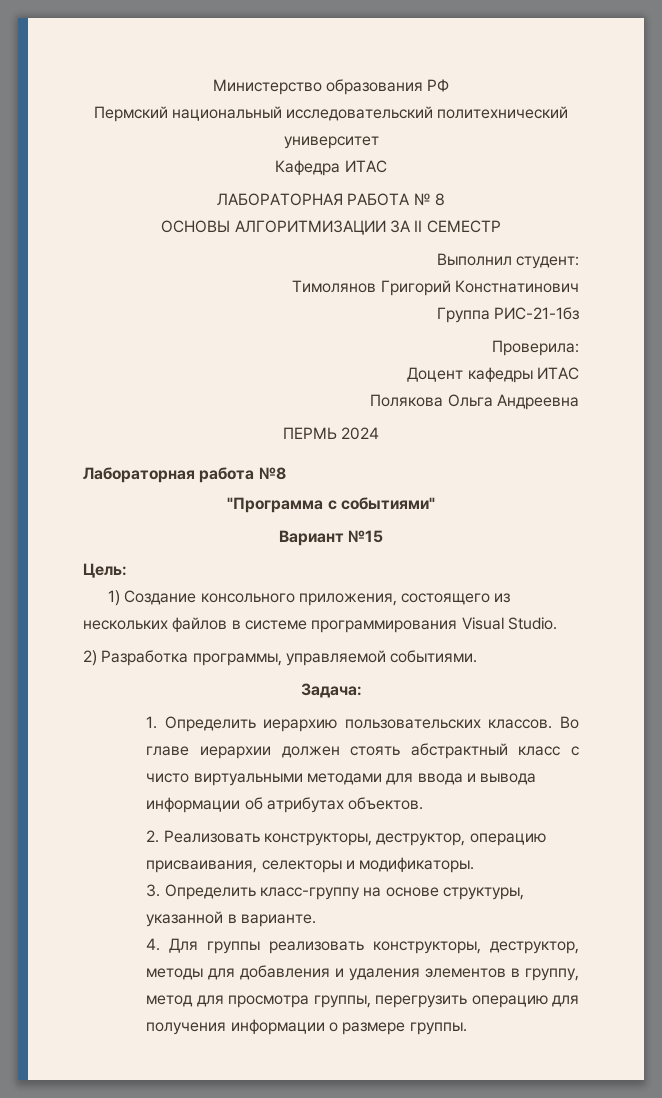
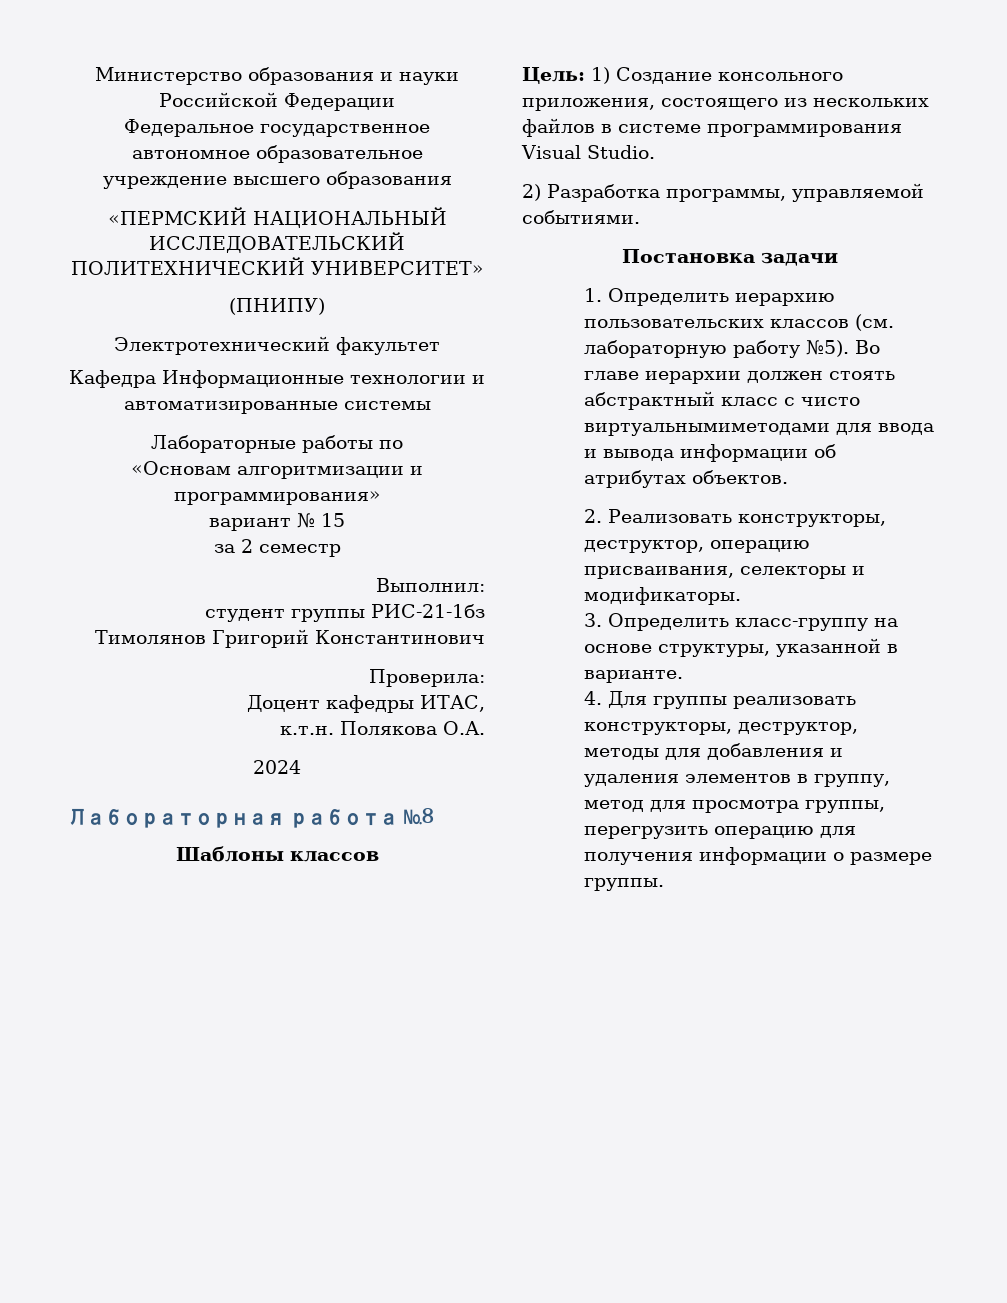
[427,79,450,92] [93,106,569,122] [283,136,379,149] [275,160,387,176] [217,193,445,206] [161,220,501,235] [436,253,579,269] РФ // Пермский национальный исследовательский политехнический университет // Кафедра ИТАС // ЛАБОРАТОРНАЯ РАБОТА № 8 // ОСНОВЫ АЛГОРИТМИЗАЦИИ ЗА II СЕМЕСТР // Выполнил студент: -> [380,72,459,85] [159,92,395,111] [124,119,430,137] [131,145,423,163] [102,171,452,189] [107,207,447,228] [149,232,405,253] [70,257,484,275] [229,298,325,315] [114,336,440,355] [69,370,485,388] [123,401,431,414] [151,435,403,453] [131,461,423,479] [173,491,381,505] [209,513,345,531] [213,539,341,557] [376,578,485,592] [205,604,485,622] и науки Российской Федерации // Федеральное государственное автономное образовательное учреждение высшего образования // «ПЕРМСКИЙ НАЦИОНАЛЬНЫЙ ИССЛЕДОВАТЕЛЬСКИЙ ПОЛИТЕХНИЧЕСКИЙ УНИВЕРСИТЕТ» // (ПНИПУ) // Электротехнический факультет // Кафедра Информационные технологии и автоматизированные системы // Лабораторные работы по // «Основам алгоритмизации и программирования» // вариант № 15 // за 2 семестр // Выполнил: // студент группы РИС-21-1бз
[455,280,579,293] [436,307,579,323] Констнатинович // Группа РИС-21-1бз -> [315,630,485,644] Константинович
[537,367,579,380] [370,394,579,410] [282,427,337,439] ИТАС // Полякова Ольга Андреевна // ПЕРМЬ -> [420,695,485,712] [280,721,485,735] ИТАС, // к.т.н. Полякова О.А. //
[227,497,435,513] [278,530,384,546] "Программа с событиями" // Вариант №15 -> [175,846,379,862] Шаблоны классов
(127, 570) // -> (585, 75) none
[300,683,362,698] Задача: -> [622,249,838,266] Постановка задачи
[488,719,553,729] классов. -> [769,314,894,331] [583,340,849,358] классов (см. лабораторную работу №5).
[193,773,382,786] виртуальными методами -> [583,423,830,436] виртуальнымиметодами

